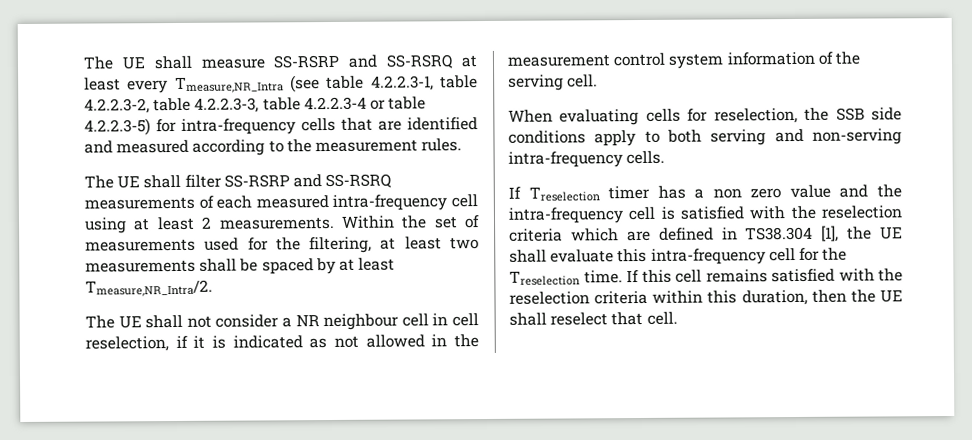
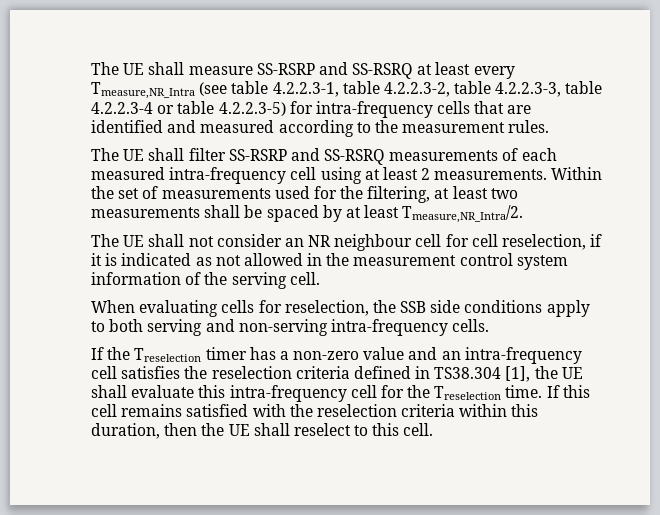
[282,317,292,328] a -> [284,238,304,247] an
[432,313,449,326] in -> [445,234,469,247] for
(521, 192) none -> [107,347,131,360] the
[712,188,782,199] non zero -> [293,351,360,360] non-zero
[876,184,902,198] [508,205,902,224] [509,228,651,242] the intra-frequency cell is satisfied with the reselection criteria which are -> [441,347,582,364] [91,366,350,379] an intra-frequency cell satisfies the reselection criteria
[611,311,644,326] that -> [354,423,400,436] to this

